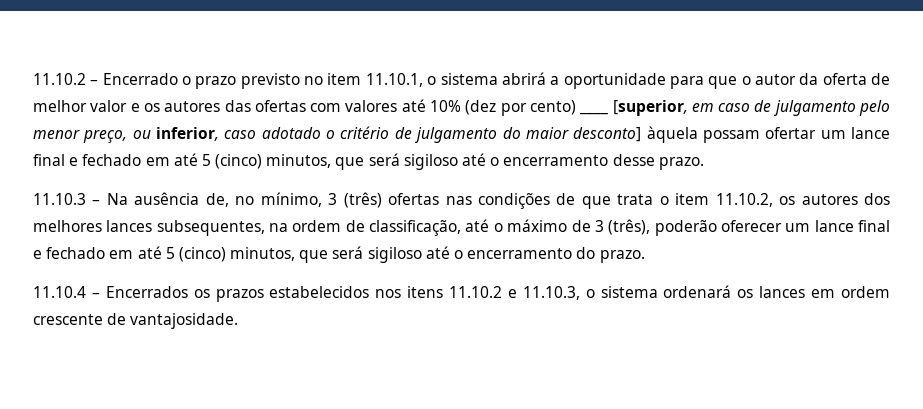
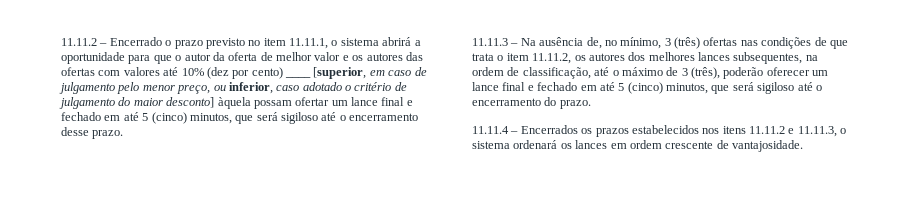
[33,73,86,85] 11.10.2 -> [61,38,97,46] 11.11.2
[365,73,423,87] 11.10.1, -> [289,38,328,49] 11.11.1,
[33,193,86,205] 11.10.3 -> [472,38,508,46] 11.11.3
[715,193,773,207] 11.10.2, -> [532,53,572,64] 11.11.2,
[33,286,86,298] 11.10.4 -> [472,126,509,134] 11.11.4
[449,286,580,300] 11.10.2 e 11.10.3, -> [749,126,837,137] 11.11.2 e 11.11.3,

